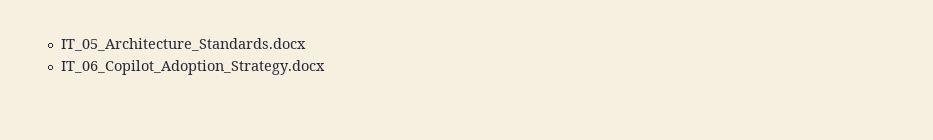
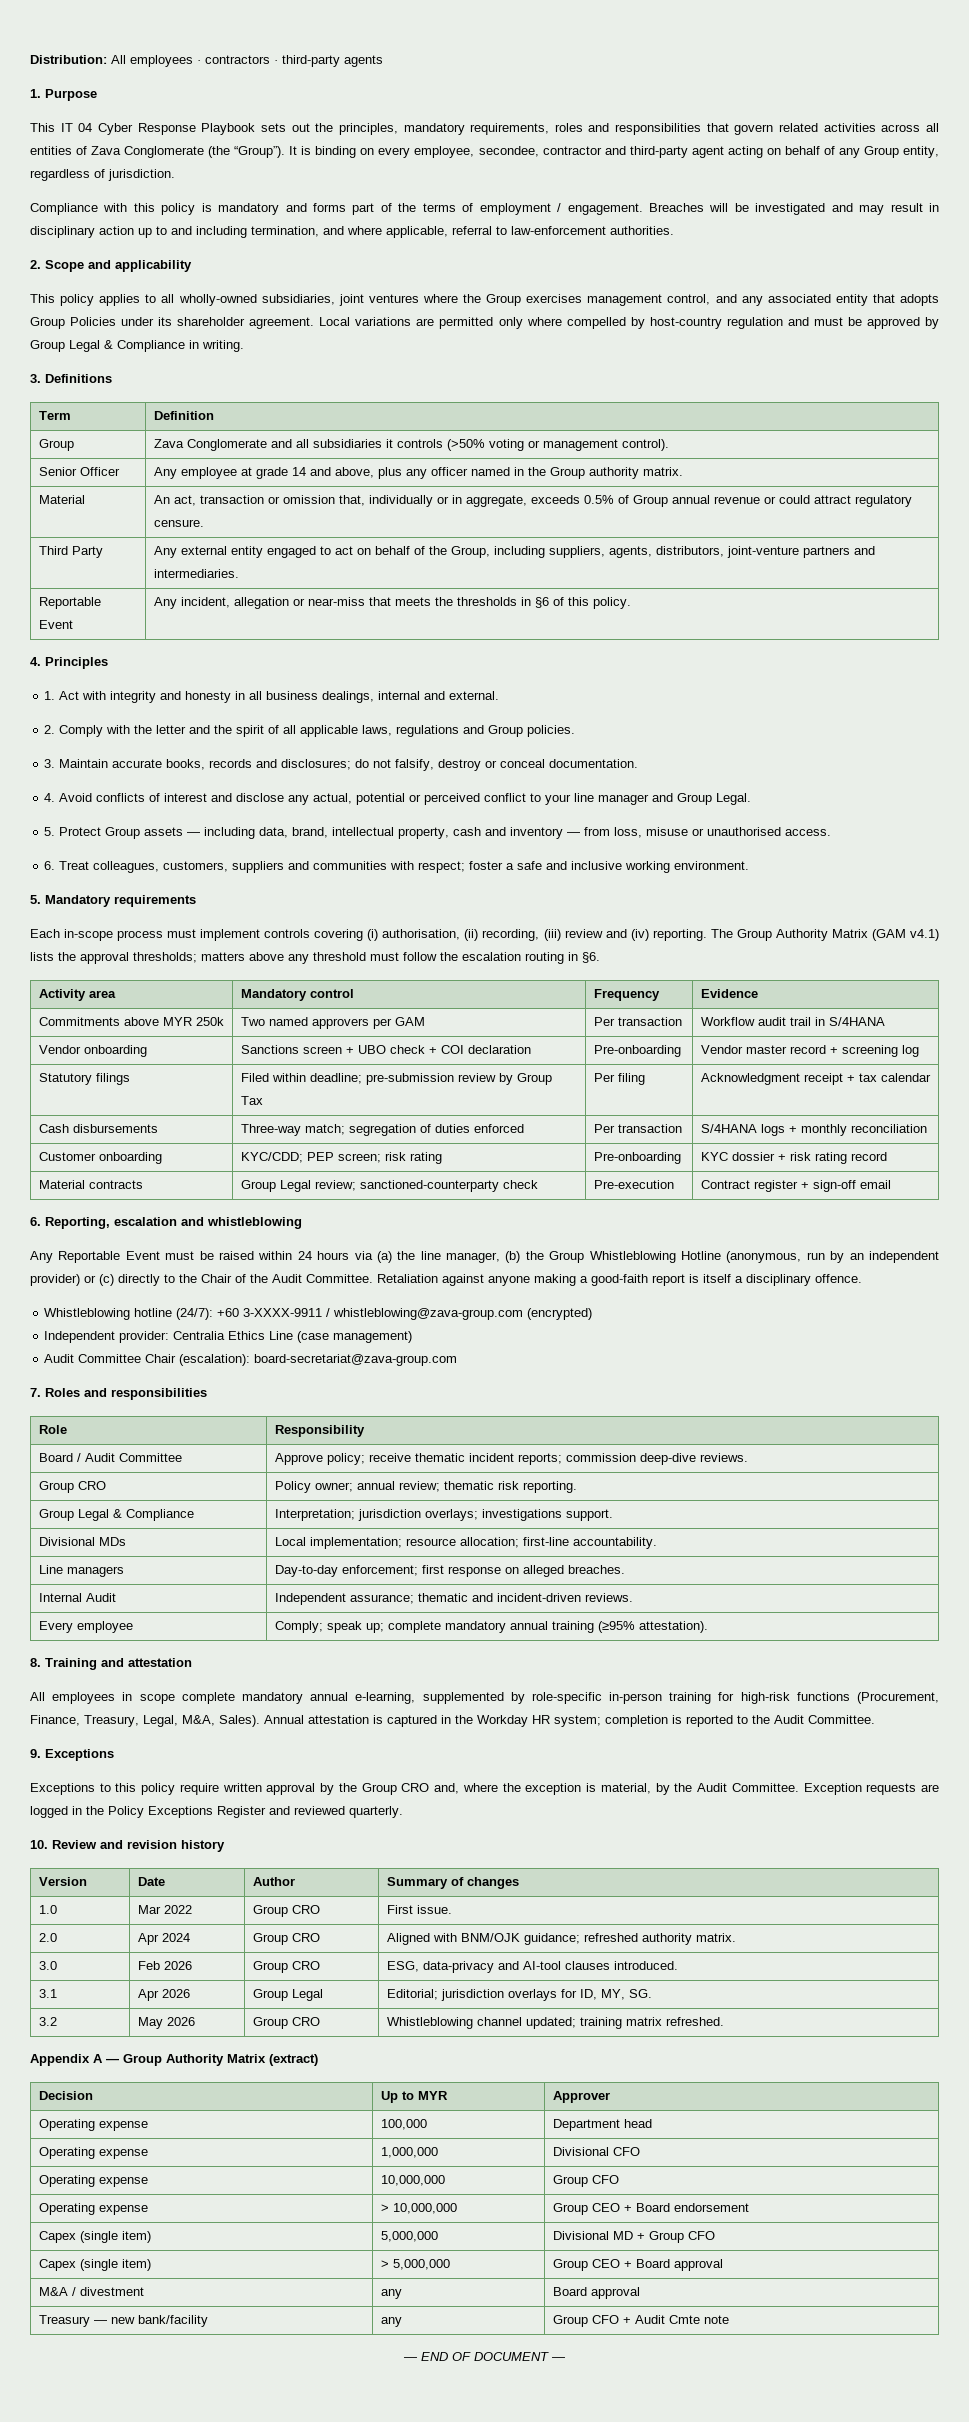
[60,38,306,51] [60,60,325,75] IT_05_Architecture_Standards.docx // IT_06_Copilot_Adoption_Strategy.docx -> [30,55,383,67] [30,89,97,101] [30,123,939,135] [30,146,940,158] [30,169,175,181] [30,203,939,215] [30,226,674,238] [30,260,192,272] [30,294,940,306] [30,317,939,329] [30,340,244,352] [30,374,112,383] [38,411,71,420] [153,411,214,420] [38,439,74,451] [153,439,669,451] [38,467,120,476] [153,467,683,479] [38,495,85,504] [153,495,912,507] [153,519,204,527] [38,546,103,558] [153,546,875,558] [153,569,239,578] [38,597,101,609] [38,620,73,629] [153,597,631,609] [30,657,108,669] [44,691,500,703] [44,725,576,737] [44,759,639,771] [44,793,752,805] [44,827,832,839] [44,861,750,873] [30,895,196,907] [30,929,939,941] [30,952,600,964] [38,989,116,1001] [240,989,354,1001] [593,989,660,1001] [700,989,758,998] [38,1017,224,1026] [240,1017,425,1029] [593,1017,682,1026] [700,1017,885,1026] [38,1045,147,1057] [240,1045,531,1054] [593,1045,681,1057] [700,1045,919,1057] [38,1073,130,1085] [240,1073,552,1085] [240,1096,263,1105] [593,1073,645,1085] [700,1073,931,1085] [38,1124,158,1133] [240,1124,524,1136] [593,1124,682,1133] [700,1124,927,1136] [38,1152,162,1164] [240,1152,442,1164] [593,1152,681,1164] [700,1152,887,1164] [38,1180,143,1189] [240,1180,538,1192] [593,1180,674,1189] [700,1180,891,1192] [30,1217,302,1229] [30,1251,940,1263] [30,1274,862,1286] [44,1308,593,1320] [44,1331,413,1343] [44,1354,458,1366] [30,1388,207,1400] [38,1425,67,1434] [274,1425,365,1437] [38,1453,182,1462] [274,1453,748,1465] [38,1481,106,1493] [274,1481,577,1493] [38,1509,194,1521] [274,1509,613,1521] [38,1537,126,1546] [274,1537,657,1549] [38,1565,124,1577] [274,1565,625,1577] [38,1593,116,1602] [274,1593,633,1605] [38,1621,133,1633] [274,1621,708,1633] [30,1658,192,1670] [30,1692,939,1704] [30,1715,875,1727] [30,1749,114,1761] [30,1783,940,1795] [30,1806,403,1818] [30,1840,225,1852] [38,1877,87,1886] [137,1877,165,1886] [252,1877,295,1886] [386,1877,519,1889] [38,1905,57,1914] [137,1905,192,1914] [252,1905,320,1917] [386,1905,452,1914] [38,1933,57,1942] [137,1933,190,1945] [252,1933,320,1945] [386,1933,736,1945] [38,1961,57,1970] [137,1961,192,1970] [252,1961,320,1973] [386,1961,678,1973] [38,1989,57,1998] [137,1989,190,2001] [252,1989,323,2001] [386,1989,652,2001] [38,2017,57,2026] [137,2017,195,2029] [252,2017,320,2029] [386,2017,724,2029] [30,2054,318,2066] [38,2091,93,2100] [380,2091,448,2103] [552,2091,610,2103] [38,2119,148,2131] [380,2119,427,2130] [552,2119,652,2131] [38,2147,148,2159] [380,2147,438,2158] [552,2147,640,2156] [38,2175,148,2187] [380,2175,445,2186] [552,2175,619,2187] [38,2203,148,2215] [380,2203,457,2214] [552,2203,749,2215] [38,2231,151,2243] [380,2231,438,2242] [552,2231,715,2243] [38,2259,151,2271] [380,2259,450,2270] [552,2259,723,2271] [38,2287,144,2296] [380,2289,402,2299] [552,2287,640,2299] [38,2315,208,2327] [380,2317,402,2327] [552,2315,729,2327] [403,2352,566,2361] Distribution: All employees · contractors · third-party agents // 1. Purpose // This IT 04 Cyber Response Playbook sets out the principles, mandatory requirements, roles and responsibilities that govern related activities across all entities of Zava Conglomerate (the “Group”). It is binding on every employee, secondee, contractor and third-party agent acting on behalf of any Group entity, regardless of jurisdiction. // Compliance with this policy is mandatory and forms part of the terms of employment / engagement. Breaches will be investigated and may result in disciplinary action up to and including termination, and where applicable, referral to law-enforcement authorities. // 2. Scope and applicability // This policy applies to all wholly-owned subsidiaries, joint ventures where the Group exercises management control, and any associated entity that adopts Group Policies under its shareholder agreement. Local variations are permitted only where compelled by host-country regulation and must be approved by Group Legal & Compliance in writing. // 3. Definitions // Term | Definition // Group | Zava Conglomerate and all subsidiaries it controls (>50% voting or management control). // Senior Officer | Any employee at grade 14 and above, plus any officer named in the Group authority matrix. // Material | An act, transaction or omission that, individually or in aggregate, exceeds 0.5% of Group annual revenue or could attract regulatory censure. // Third Party | Any external entity engaged to act on behalf of the Group, including suppliers, agents, distributors, joint-venture partners and intermediaries. // Reportable Event | Any incident, allegation or near-miss that meets the thresholds in §6 of this policy. // 4. Principles // 1. Act with integrity and honesty in all business dealings, internal and external. // 2. Comply with the letter and the spirit of all applicable laws, regulations and Group policies. // 3. Maintain accurate books, records and disclosures; do not falsify, destroy or conceal documentation. // 4. Avoid conflicts of interest and disclose any actual, potential or perceived conflict to your line manager and Group Legal. // 5. Protect Group assets — including data, brand, intellectual property, cash and inventory — from loss, misuse or unauthorised access. // 6. Treat colleagues, customers, suppliers and communities with respect; foster a safe and inclusive working environment. // 5. Mandatory requirements // Each in-scope process must implement controls covering (i) authorisation, (ii) recording, (iii) review and (iv) reporting. The Group Authority Matrix (GAM v4.1) lists the approval thresholds; matters above any threshold must follow the escalation routing in §6. // Activity area | Mandatory control | Frequency | Evidence // Commitments above MYR 250k | Two named approvers per GAM | Per transaction | Workflow audit trail in S/4HANA // Vendor onboarding | Sanctions screen + UBO check + COI declaration | Pre-onboarding | Vendor master record + screening log // Statutory filings | Filed within deadline; pre-submission review by Group Tax | Per filing | Acknowledgment receipt + tax calendar // Cash disbursements | Three-way match; segregation of duties enforced | Per transaction | S/4HANA logs + monthly reconciliation // Customer onboarding | KYC/CDD; PEP screen; risk rating | Pre-onboarding | KYC dossier + risk rating record // Material contracts | Group Legal review; sanctioned-counterparty check | Pre-execution | Contract register + sign-off email // 6. Reporting, escalation and whistleblowing // Any Reportable Event must be raised within 24 hours via (a) the line manager, (b) the Group Whistleblowing Hotline (anonymous, run by an independent provider) or (c) directly to the Chair of the Audit Committee. Retaliation against anyone making a good-faith report is itself a disciplinary offence. // Whistleblowing hotline (24/7): +60 3-XXXX-9911 / whistleblowing@zava-group.com (encrypted) // Independent provider: Centralia Ethics Line (case management) // Audit Committee Chair (escalation): board-secretariat@zava-group.com // 7. Roles and responsibilities // Role | Responsibility // Board / Audit Committee | Approve policy; receive thematic incident reports; commission deep-dive reviews. // Group CRO | Policy owner; annual review; thematic risk reporting. // Group Legal & Compliance | Interpretation; jurisdiction overlays; investigations support. // Divisional MDs | Local implementation; resource allocation; first-line accountability. // Line managers | Day-to-day enforcement; first response on alleged breaches. // Internal Audit | Independent assurance; thematic and incident-driven reviews. // Every employee | Comply; speak up; complete mandatory annual training (≥95% attestation). // 8. Training and attestation // All employees in scope complete mandatory annual e-learning, supplemented by role-specific in-person training for high-risk functions (Procurement, Finance, Treasury, Legal, M&A, Sales). Annual attestation is captured in the Workday HR system; completion is reported to the Audit Committee. // 9. Exceptions // Exceptions to this policy require written approval by the Group CRO and, where the exception is material, by the Audit Committee. Exception requests are logged in the Policy Exceptions Register and reviewed quarterly. // 10. Review and revision history // Version | Date | Author | Summary of changes // 1.0 | Mar 2022 | Group CRO | First issue. // 2.0 | Apr 2024 | Group CRO | Aligned with BNM/OJK guidance; refreshed authority matrix. // 3.0 | Feb 2026 | Group CRO | ESG, data-privacy and AI-tool clauses introduced. // 3.1 | Apr 2026 | Group Legal | Editorial; jurisdiction overlays for ID, MY, SG. // 3.2 | May 2026 | Group CRO | Whistleblowing channel updated; training matrix refreshed. // Appendix A — Group Authority Matrix (extract) // Decision | Up to MYR | Approver // Operating expense | 100,000 | Department head // Operating expense | 1,000,000 | Divisional CFO // Operating expense | 10,000,000 | Group CFO // Operating expense | > 10,000,000 | Group CEO + Board endorsement // Capex (single item) | 5,000,000 | Divisional MD + Group CFO // Capex (single item) | > 5,000,000 | Group CEO + Board approval // M&A / divestment | any | Board approval // Treasury — new bank/facility | any | Group CFO + Audit Cmte note // — END OF DOCUMENT —

